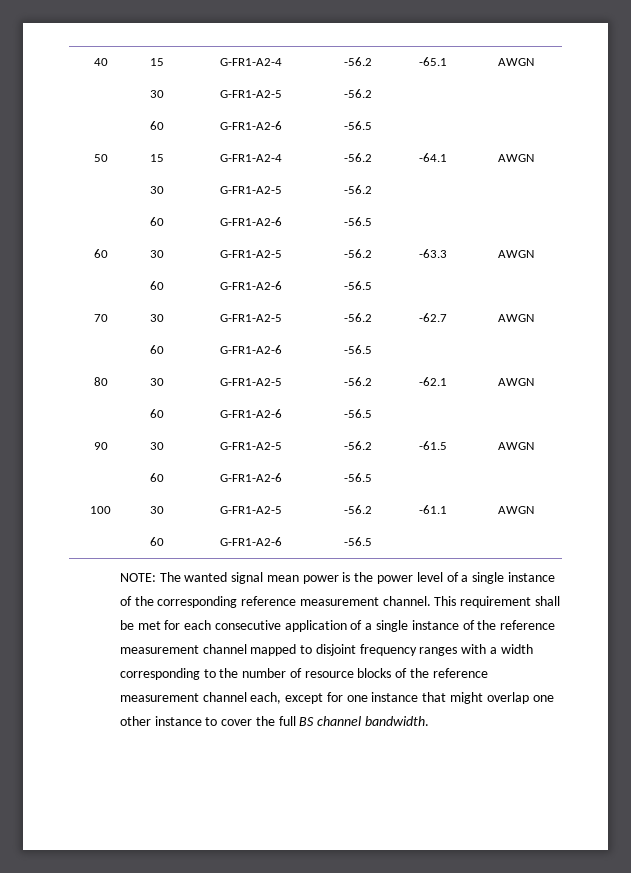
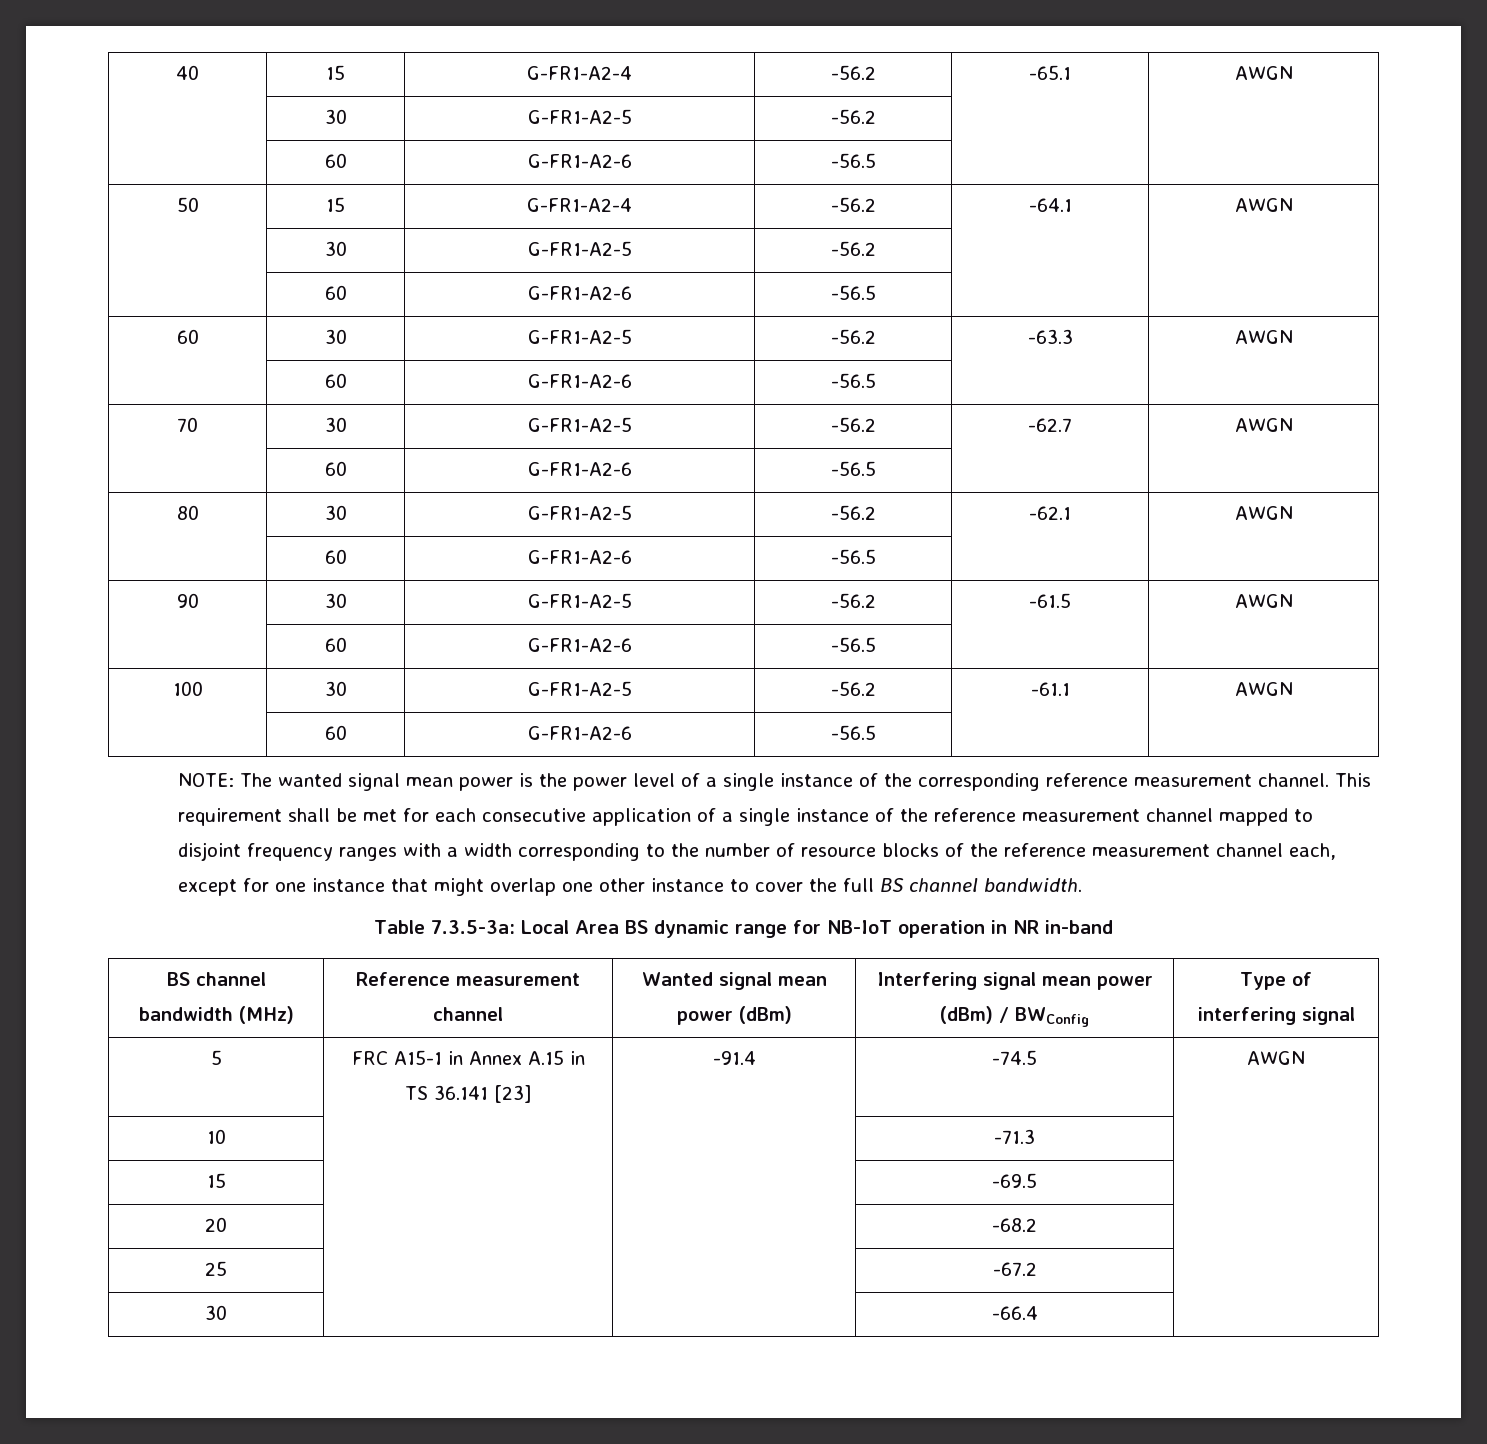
(430, 721) none -> [374,920,1113,938] [166,972,266,986] [138,1006,294,1024] [356,972,580,986] [433,1007,503,1021] [641,972,827,990] [676,1006,792,1025] [876,972,1153,990] [940,1006,1089,1027] [1240,972,1312,990] [1197,1007,1355,1025] [210,1050,222,1065] [351,1050,585,1065] [404,1085,532,1103] [712,1051,756,1065] [992,1050,1037,1065] [1247,1051,1306,1065] [206,1129,226,1144] [994,1129,1035,1144] [206,1173,226,1188] [992,1173,1037,1188] [205,1217,227,1232] [992,1218,1037,1232] [205,1261,227,1276] [992,1262,1037,1276] [205,1305,227,1320] [991,1306,1038,1320] // Table 7.3.5-3a: Local Area BS dynamic range for NB-IoT operation in NR in-band // BS channel bandwidth (MHz) | Reference measurement channel | Wanted signal mean power (dBm) | Interfering signal mean power (dBm) / BWConfig | Type of interfering signal // 5 | FRC A15-1 in Annex A.15 in TS 36.141 [23] | -91.4 | -74.5 | AWGN // 10 | | | -71.3 | // 15 | | | -69.5 | // 20 | | | -68.2 | // 25 | | | -67.2 | // 30 | | | -66.4 |

